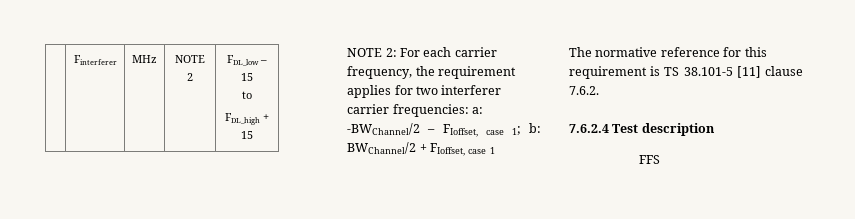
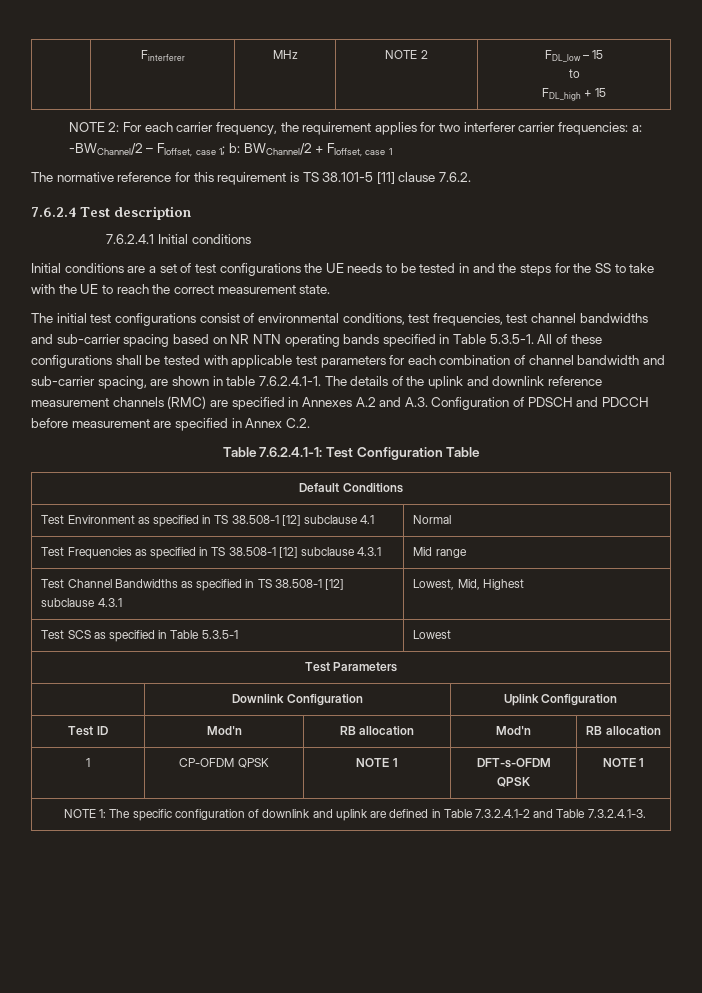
[639,155,661,164] FFS -> [106,234,251,244] [31,263,655,276] [31,284,331,294] [31,313,648,326] [31,334,602,347] [31,355,666,368] [31,376,603,389] [31,396,650,410] [31,418,310,431] [222,447,481,460] [299,483,403,493] [41,515,375,527] [413,515,452,524] [41,547,382,559] [413,547,467,558] [41,579,345,591] [41,598,122,607] [413,579,524,590] [41,630,238,642] [413,630,452,639] [304,662,398,672] [232,694,363,706] [503,694,618,706] [68,726,108,736] [206,726,242,735] [339,726,415,735] [496,726,531,735] [586,726,661,735] [86,758,90,767] [179,758,269,768] [356,758,398,767] [476,758,551,768] [497,777,530,787] [602,758,645,767] [63,809,646,821] 7.6.2.4.1 Initial conditions // Initial conditions are a set of test configurations the UE needs to be tested in and the steps for the SS to take with the UE to reach the correct measurement state. // The initial test configurations consist of environmental conditions, test frequencies, test channel bandwidths and sub-carrier spacing based on NR NTN operating bands specified in Table 5.3.5-1. All of these configurations shall be tested with applicable test parameters for each combination of channel bandwidth and sub-carrier spacing, are shown in table 7.6.2.4.1-1. The details of the uplink and downlink reference measurement channels (RMC) are specified in Annexes A.2 and A.3. Configuration of PDSCH and PDCCH before measurement are specified in Annex C.2. // Table 7.6.2.4.1-1: Test Configuration Table // Default Conditions // Test Environment as specified in TS 38.508-1 [12] subclause 4.1 | Normal // Test Frequencies as specified in TS 38.508-1 [12] subclause 4.3.1 | Mid range // Test Channel Bandwidths as specified in TS 38.508-1 [12] subclause 4.3.1 | Lowest, Mid, Highest // Test SCS as specified in Table 5.3.5-1 | Lowest // Test Parameters // | Downlink Configuration | Uplink Configuration // Test ID | Mod'n | RB allocation | Mod'n | RB allocation // 1 | CP-OFDM QPSK | NOTE 1 | DFT-s-OFDM QPSK | NOTE 1 // NOTE 1: The specific configuration of downlink and uplink are defined in Table 7.3.2.4.1-2 and Table 7.3.2.4.1-3.

